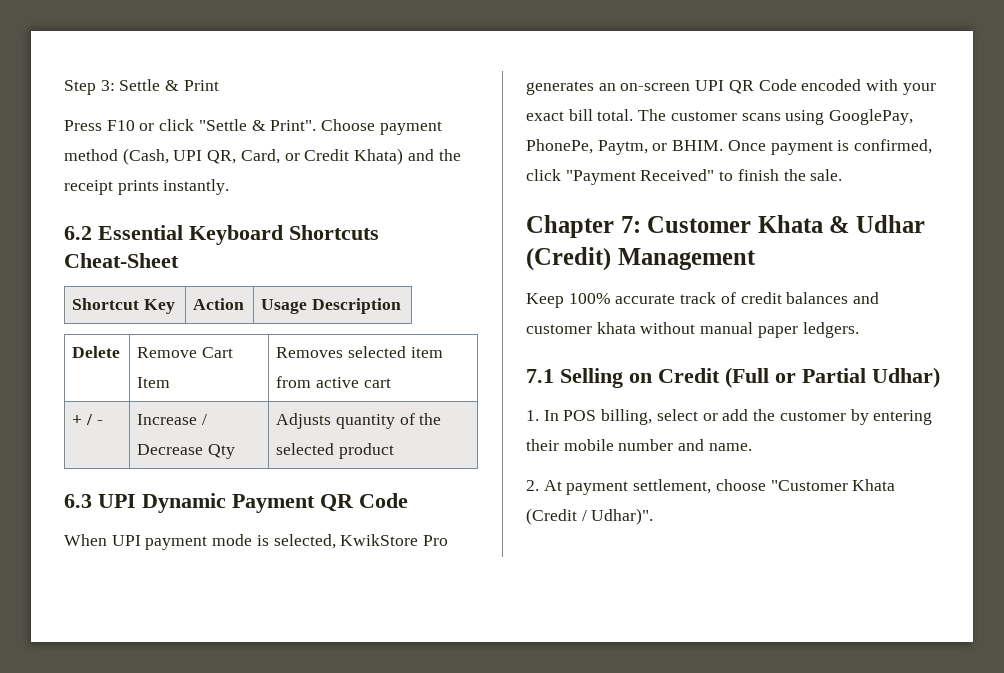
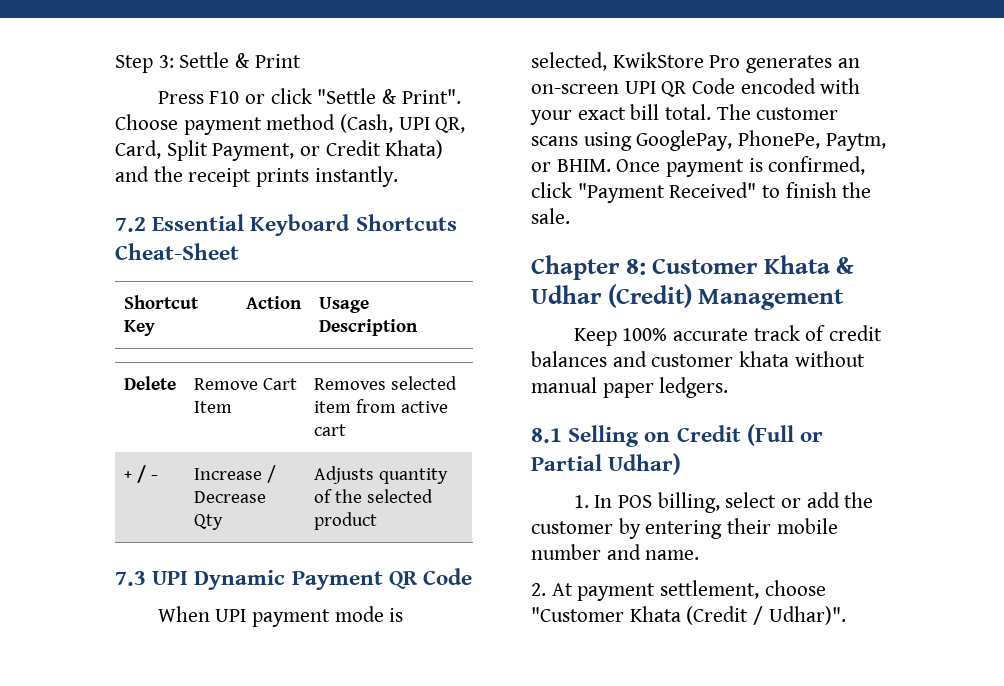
(280, 156) none -> [166,140,295,161] Split Payment,
[64,226,92,240] 6.2 -> [115,217,146,232] 7.2
[64,494,92,508] 6.3 -> [115,571,146,586] 7.3
[620,216,641,233] 7: -> [625,259,646,275] 8:
[526,369,554,383] 7.1 -> [531,428,562,443] 8.1

